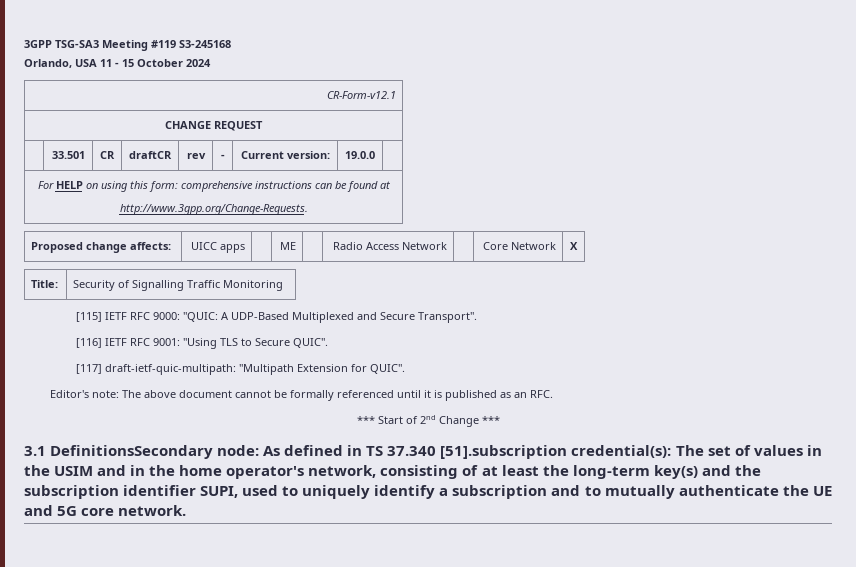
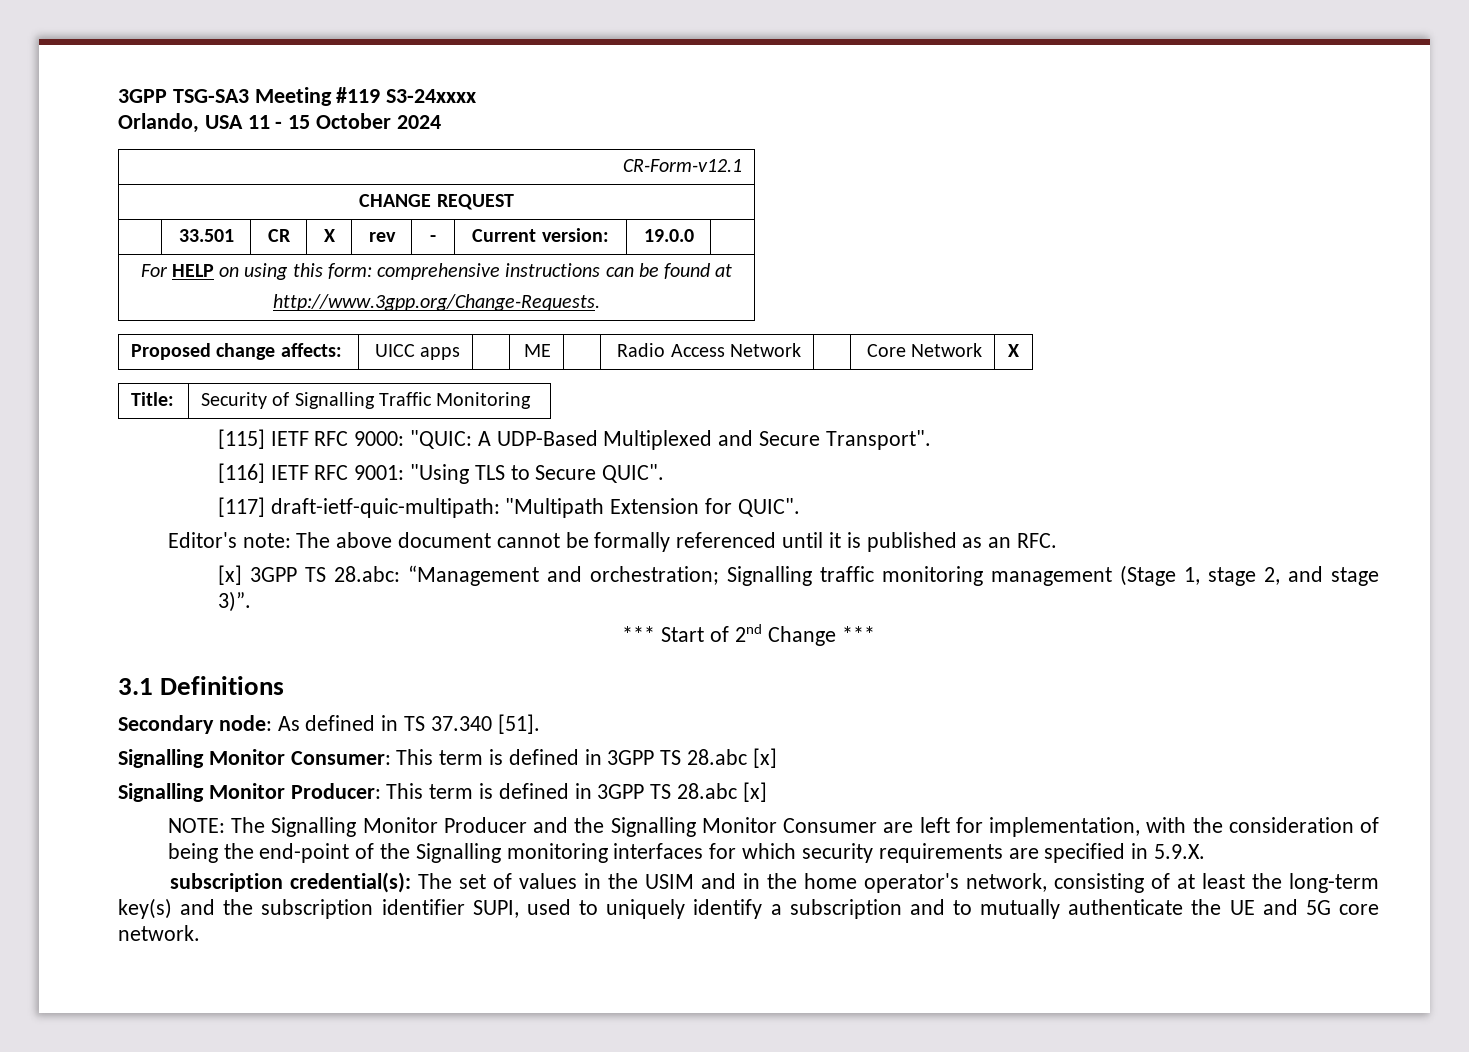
[179,40,231,48] S3-245168 -> [386,89,477,103] S3-24xxxx
[129,151,172,159] draftCR -> [323,229,335,242] X
(553, 394) none -> [217,565,1379,586] [217,591,251,612] // [x] 3GPP TS 28.abc: “Management and orchestration; Signalling traffic monitoring management (Stage 1, stage 2, and stage 3)”.
[50,445,214,459] DefinitionsSecondary -> [160,676,285,695] [118,715,214,734] Definitions // Secondary
[440,445,568,459] [51].subscription -> [497,714,540,734] [118,748,777,768] [118,782,767,802] [167,817,1380,837] [167,843,1205,863] [170,873,284,892] [51]. // Signalling Monitor Consumer: This term is defined in 3GPP TS 28.abc [x] // Signalling Monitor Producer: This term is defined in 3GPP TS 28.abc [x] // NOTE: The Signalling Monitor Producer and the Signalling Monitor Consumer are left for implementation, with the consideration of being the end-point of the Signalling monitoring interfaces for which security requirements are specified in 5.9.X. // subscription

